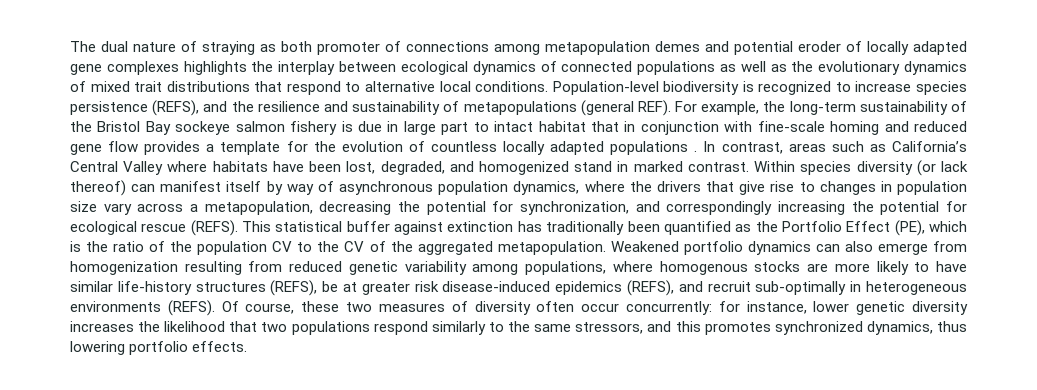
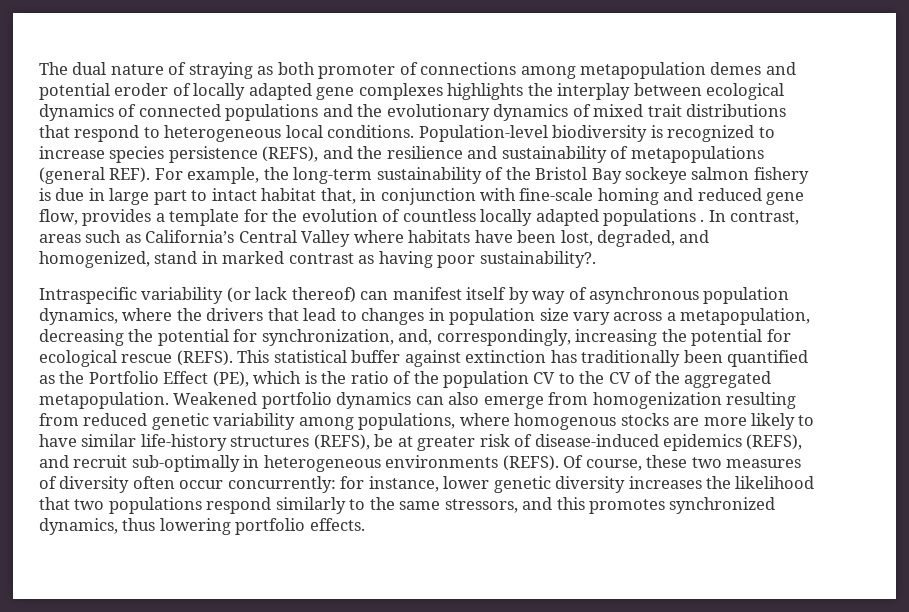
[719,61,787,72] as well as -> [322,104,353,117] and
[364,81,435,92] alternative -> [164,125,282,142] heterogeneous
[591,121,620,132] that -> [320,188,356,204] that,
[108,141,139,152] flow -> [39,209,78,225] flow,
[479,161,569,175] homogenized -> [39,251,150,268] homogenized,
[687,161,913,175] contrast. Within species diversity -> [288,251,596,268] [39,287,224,304] contrast as having poor sustainability?. // Intraspecific variability
[739,181,795,195] give rise -> [303,308,337,321] lead
[635,201,773,215] and correspondingly -> [398,329,571,346] and, correspondingly,
(439, 286) none -> [514,434,533,447] of

